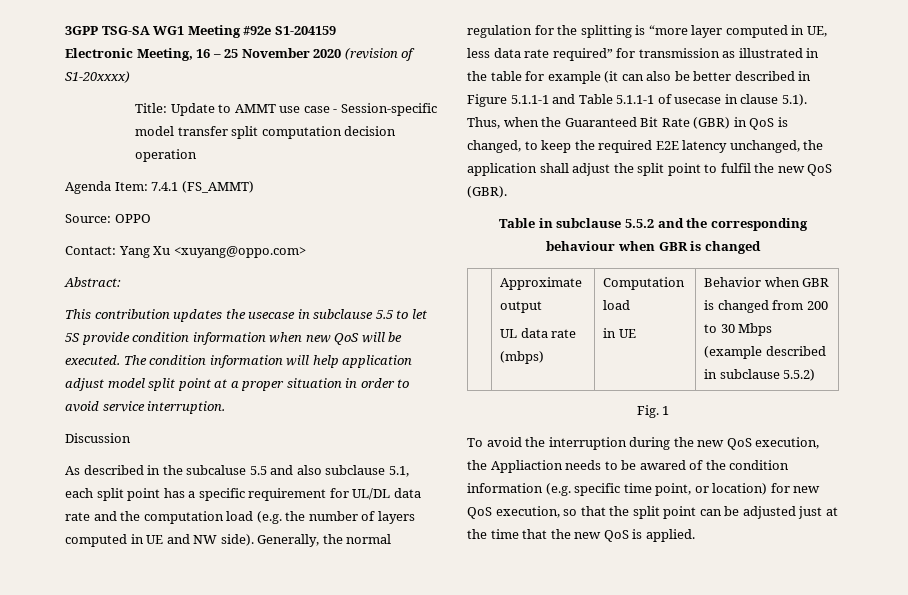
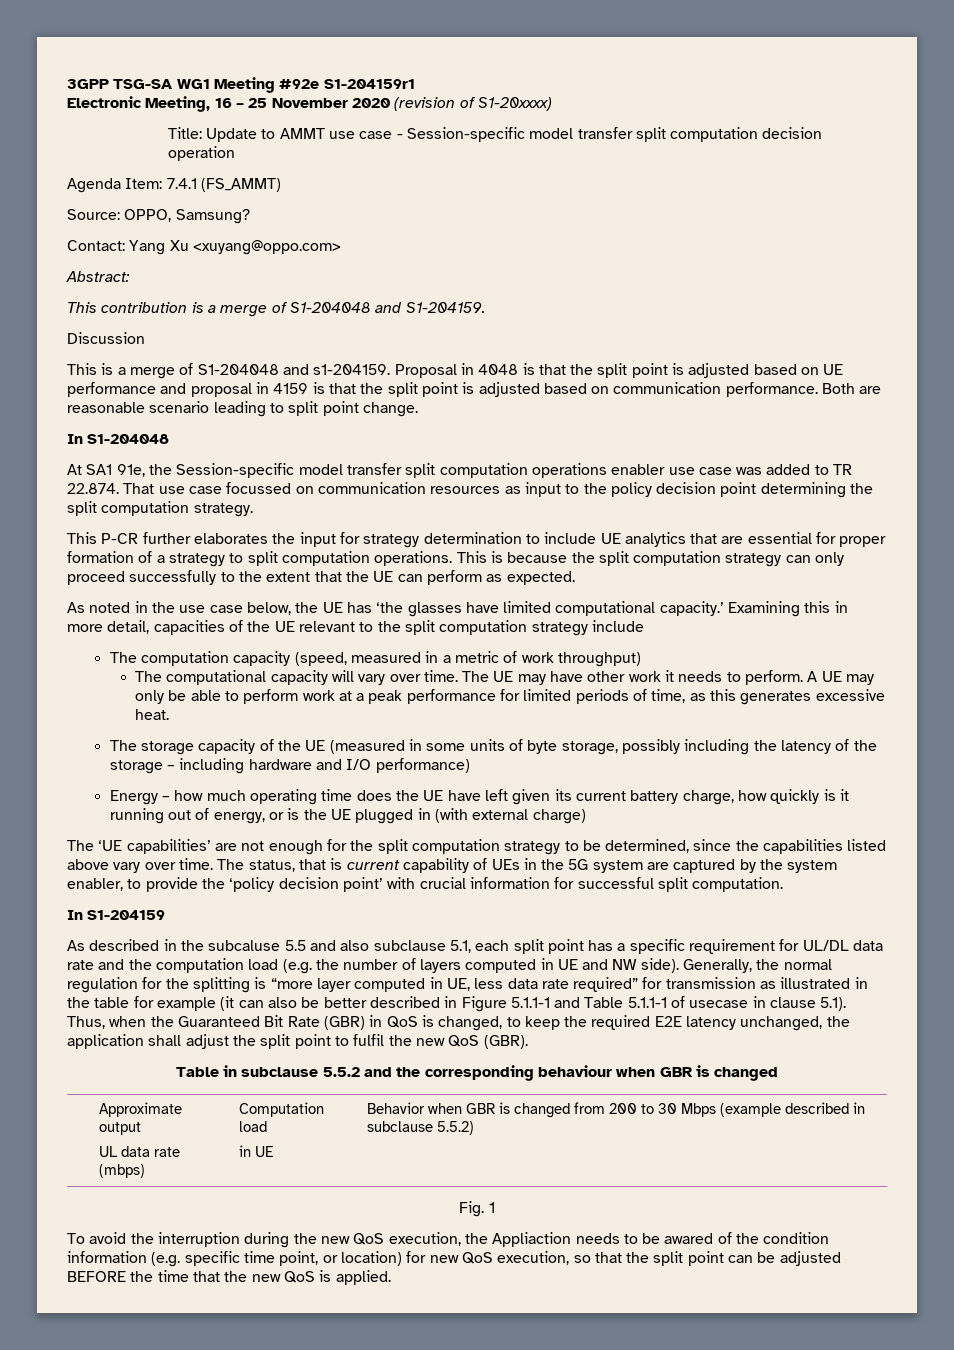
[274,26,336,35] S1-204159 -> [323,79,415,89] S1-204159r1
[114,214,151,223] OPPO -> [124,209,250,224] OPPO, Samsung?
[173,309,427,322] [65,332,403,345] [65,355,413,368] [65,378,410,391] [65,401,226,414] [65,433,131,443] updates the usecase in subclause 5.5 to let 5S provide condition information when new QoS will be executed. The condition information will help application adjust model split point at a proper situation in order to avoid service interruption. // Discussion -> [191,302,485,317] [67,332,145,344] [67,363,844,379] [67,382,882,397] [67,401,418,417] [67,434,170,444] [67,463,853,478] [67,482,874,498] [67,501,253,517] [67,532,887,548] [67,551,845,567] [67,570,575,585] [67,601,848,617] [67,620,644,636] [109,651,641,667] [134,670,874,685] [134,689,885,705] [134,709,169,720] [109,739,877,755] [109,758,470,774] [109,789,849,805] [109,808,586,824] [67,839,887,855] [67,858,838,873] [67,877,784,892] [67,910,166,920] is a merge of S1-204048 and S1-204159. // Discussion // This is a merge of S1-204048 and s1-204159. Proposal in 4048 is that the split point is adjusted based on UE performance and proposal in 4159 is that the split point is adjusted based on communication performance. Both are reasonable scenario leading to split point change. // In S1-204048 // At SA1 91e, the Session-specific model transfer split computation operations enabler use case was added to TR 22.874. That use case focussed on communication resources as input to the policy decision point determining the split computation strategy. // This P-CR further elaborates the input for strategy determination to include UE analytics that are essential for proper formation of a strategy to split computation operations. This is because the split computation strategy can only proceed successfully to the extent that the UE can perform as expected. // As noted in the use case below, the UE has ‘the glasses have limited computational capacity.’ Examining this in more detail, capacities of the UE relevant to the split computation strategy include // The computation capacity (speed, measured in a metric of work throughput) // The computational capacity will vary over time. The UE may have other work it needs to perform. A UE may only be able to perform work at a peak performance for limited periods of time, as this generates excessive heat. // The storage capacity of the UE (measured in some units of byte storage, possibly including the latency of the storage – including hardware and I/O performance) // Energy – how much operating time does the UE have left given its current battery charge, how quickly is it running out of energy, or is the UE plugged in (with external charge) // The ‘UE capabilities’ are not enough for the split computation strategy to be determined, since the capabilities listed above vary over time. The status, that is current capability of UEs in the 5G system are captured by the system enabler, to provide the ‘policy decision point’ with crucial information for successful split computation. // In S1-204159
[798,506,838,519] just at -> [67,1271,126,1282] BEFORE

